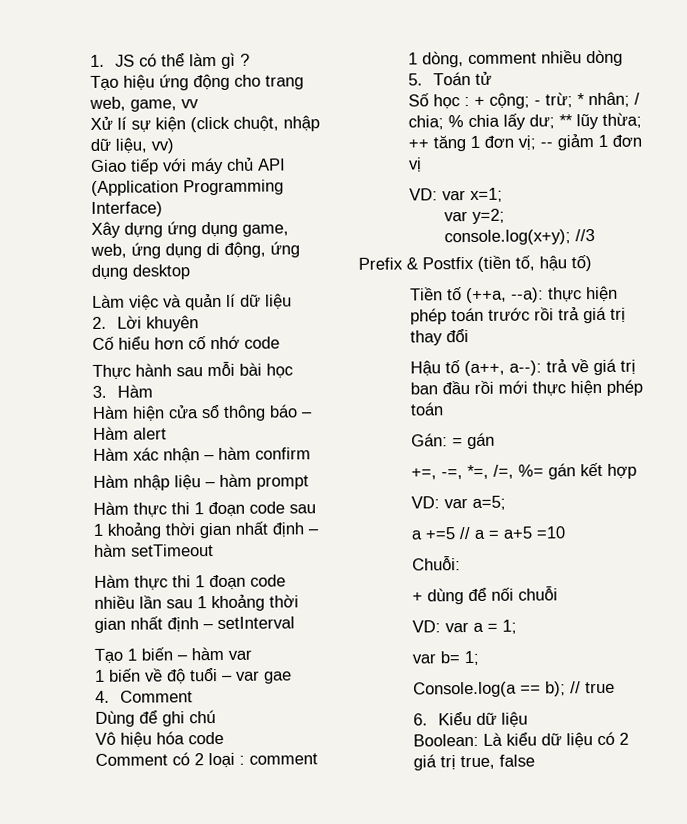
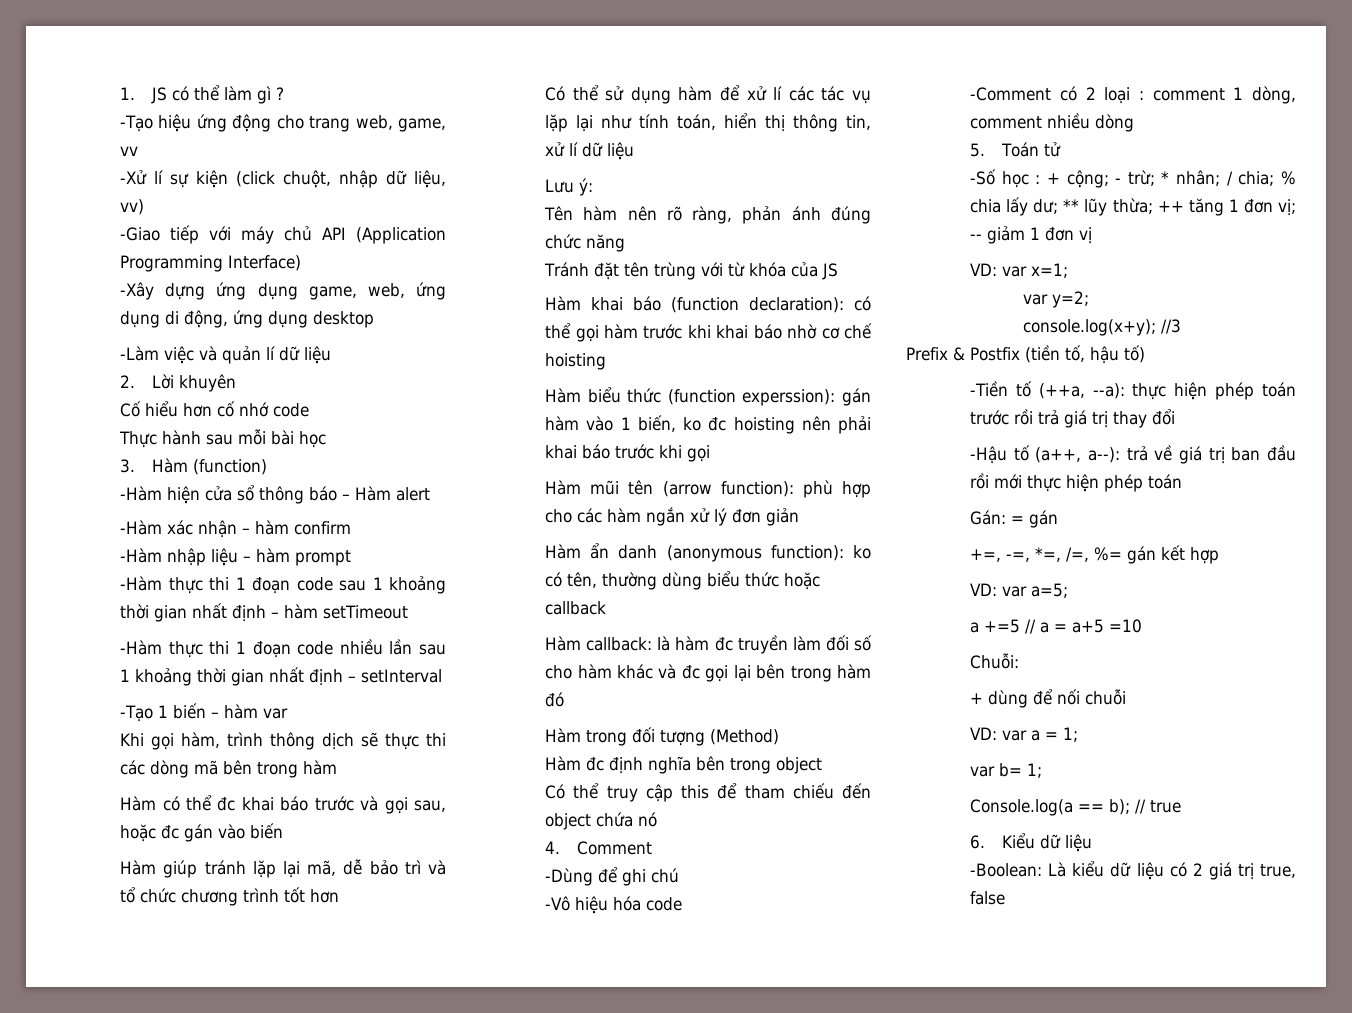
[89,75,119,91] Tạo -> [120,115,154,132] -Tạo
[89,116,113,130] Xử -> [120,170,148,185] -Xử
[90,159,127,172] Giao -> [120,227,161,241] -Giao
[90,221,121,238] Xây -> [120,282,155,300] -Xây
[91,294,125,308] Làm -> [120,346,160,361] -Làm
[91,405,129,419] // Hàm -> [193,459,268,475] [120,486,163,501] (function) // -Hàm
[92,447,129,461] Hàm -> [120,520,163,535] -Hàm
[92,474,129,488] Hàm -> [120,548,163,563] -Hàm
[92,501,129,515] Hàm -> [120,576,163,591] -Hàm
[93,574,130,588] Hàm -> [120,640,163,655] -Hàm
[93,648,123,664] Tạo -> [120,705,154,722] -Tạo
[94,668,292,685] 1 biến về độ tuổi – var gae -> [120,732,446,750] [120,760,338,778] [120,795,447,814] [120,823,284,842] [120,859,447,878] [120,887,340,906] [545,85,872,104] [545,113,871,132] [545,142,635,160] [545,178,594,196] [544,206,871,224] [545,234,626,252] [544,262,839,280] [545,296,871,313] [545,323,873,342] [545,353,607,370] [545,387,871,406] [545,415,871,434] [545,444,711,462] [545,480,871,498] [545,507,800,526] [545,543,871,562] [545,571,821,590] [545,601,607,615] [545,635,872,654] [545,664,871,682] [545,692,565,707] [545,727,780,746] [545,756,823,774] [545,783,871,802] [545,812,658,830] Khi gọi hàm, trình thông dịch sẽ thực thi các dòng mã bên trong hàm // Hàm có thể đc khai báo trước và gọi sau, hoặc đc gán vào biến // Hàm giúp tránh lặp lại mã, dễ bảo trì và tổ chức chương trình tốt hơn // Có thể sử dụng hàm để xử lí các tác vụ lặp lại như tính toán, hiển thị thông tin, xử lí dữ liệu // Lưu ý: // Tên hàm nên rõ ràng, phản ánh đúng chức năng // Tránh đặt tên trùng với từ khóa của JS // Hàm khai báo (function declaration): có thể gọi hàm trước khi khai báo nhờ cơ chế hoisting // Hàm biểu thức (function experssion): gán hàm vào 1 biến, ko đc hoisting nên phải khai báo trước khi gọi // Hàm mũi tên (arrow function): phù hợp cho các hàm ngắn xử lý đơn giản // Hàm ẩn danh (anonymous function): ko có tên, thường dùng biểu thức hoặc callback // Hàm callback: là hàm đc truyền làm đối số cho hàm khác và đc gọi lại bên trong hàm đó // Hàm trong đối tượng (Method) // Hàm đc định nghĩa bên trong object // Có thể truy cập this để tham chiếu đến object chứa nó
[94,710,135,727] Dùng -> [545,868,594,886] -Dùng
[94,731,116,745] Vô -> [545,896,571,911] -Vô
[94,753,168,766] Comment -> [970,87,1052,101] -Comment
[407,93,429,107] Số -> [970,169,997,185] -Số
[409,287,443,301] Tiền -> [970,381,1009,397] -Tiền
[409,360,441,377] Hậu -> [970,446,1008,464] -Hậu
[412,733,479,747] Boolean: -> [970,863,1043,877] -Boolean:

